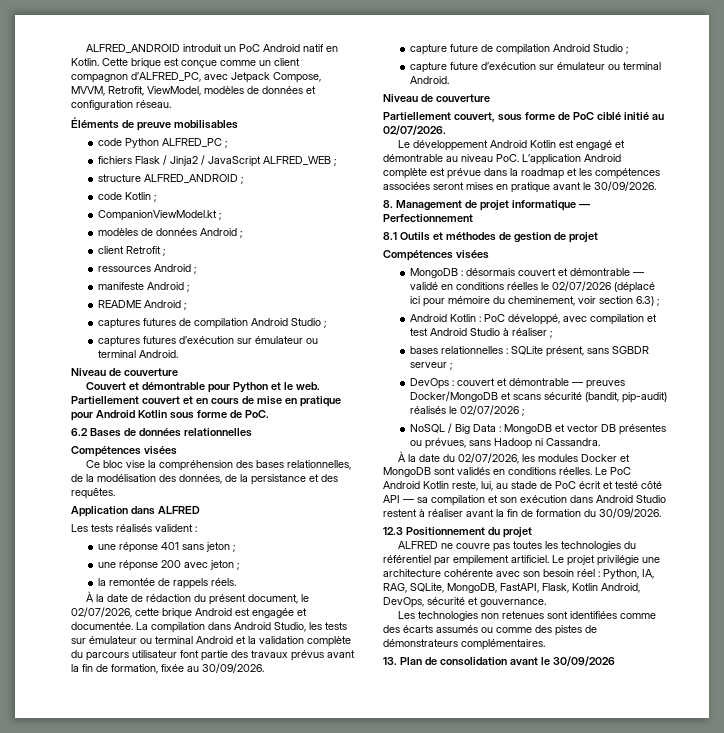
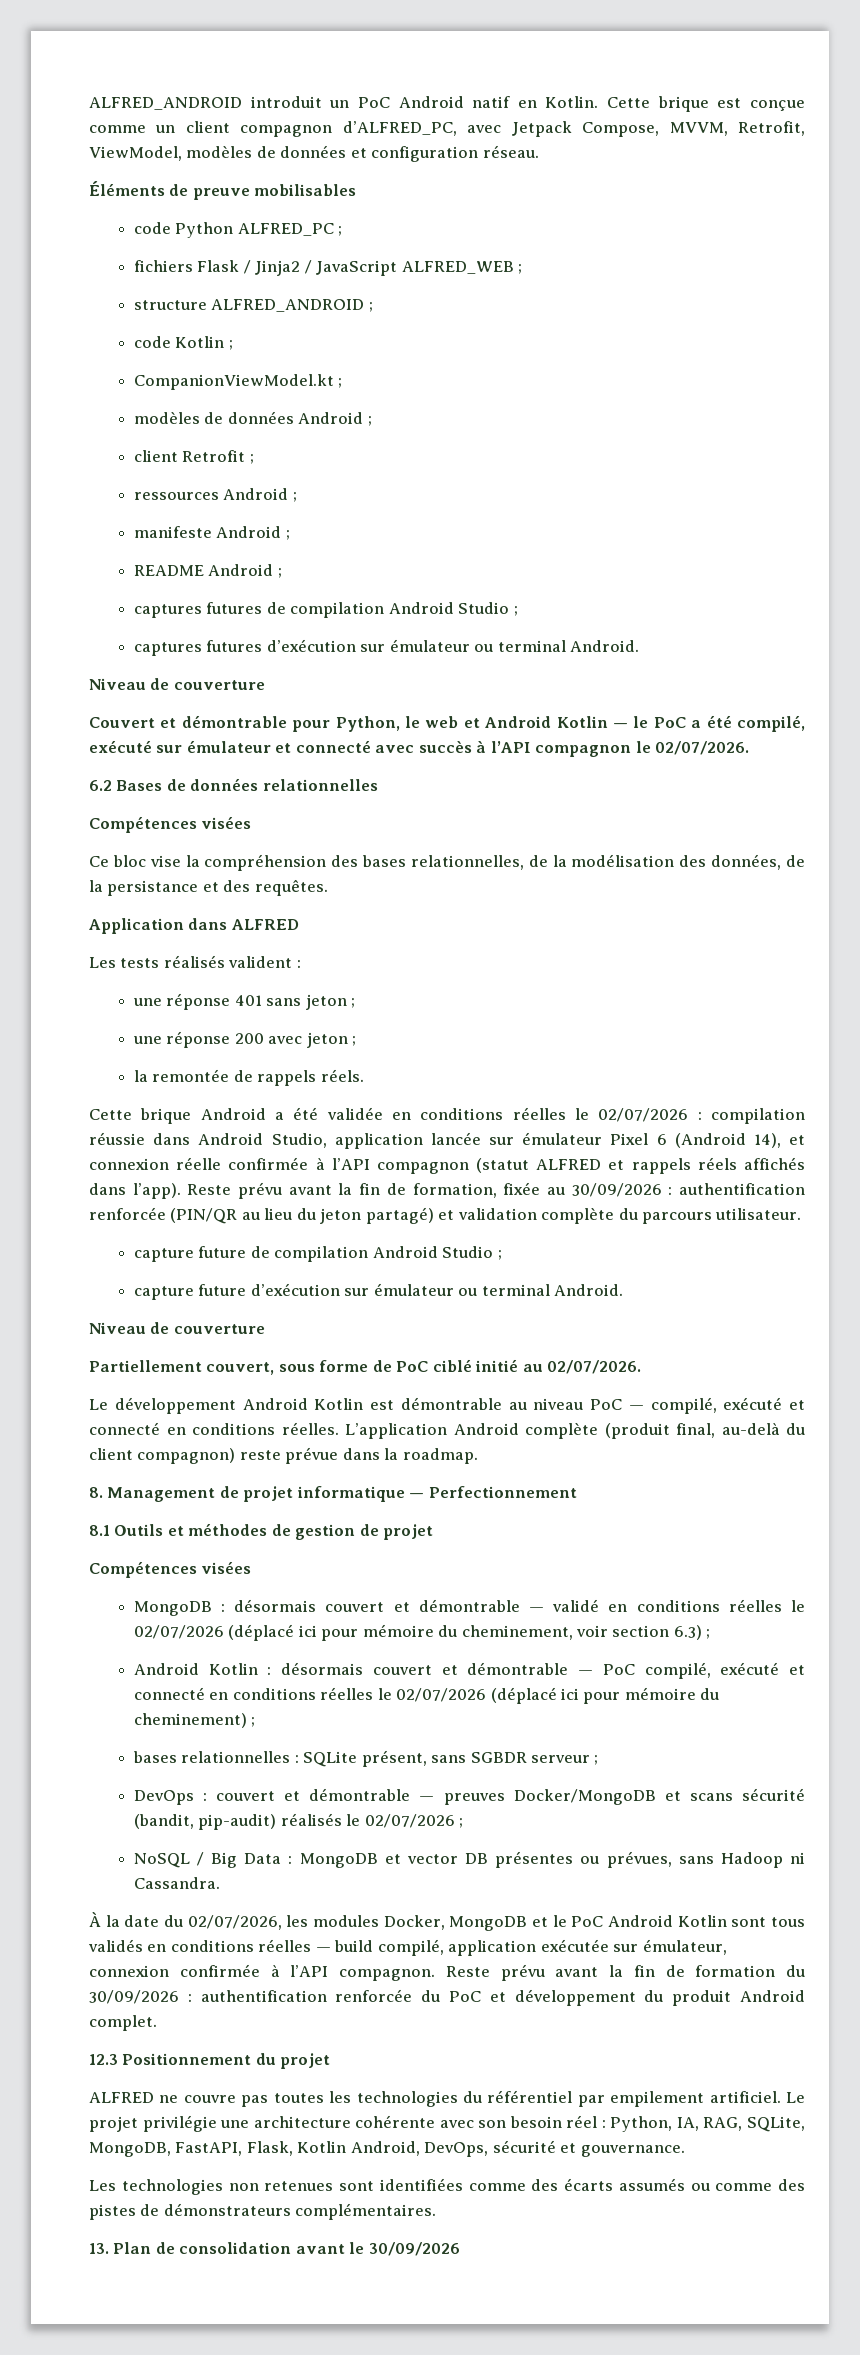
[232,382,320,393] [71,396,341,407] [71,410,269,421] Python et le web. Partiellement couvert et en cours de mise en pratique pour Android Kotlin sous forme de PoC. -> [335,715,805,732] [89,740,749,757] Python, le web et Android Kotlin — le PoC a été compilé, exécuté sur émulateur et connecté avec succès à l’API compagnon le 02/07/2026.
[85,591,309,605] [71,607,307,619] [71,622,347,633] [71,636,351,647] [71,650,324,661] À la date de rédaction du présent document, le 02/07/2026, cette brique Android est engagée et documentée. La compilation dans Android Studio, les tests sur émulateur ou terminal Android et la validation complète du parcours utilisateur font partie des travaux prévus -> [89,1107,805,1124] [89,1132,805,1149] [89,1157,805,1174] [89,1182,283,1199] Cette brique Android a été validée en conditions réelles le 02/07/2026 : compilation réussie dans Android Studio, application lancée sur émulateur Pixel 6 (Android 14), et connexion réelle confirmée à l’API compagnon (statut ALFRED et rappels réels affichés dans l’app). Reste prévu
[202,663,264,673] 30/09/2026. -> [571,1183,805,1197] [89,1207,802,1224] 30/09/2026 : authentification renforcée (PIN/QR au lieu du jeton partagé) et validation complète du parcours utilisateur.
[575,140,625,150] engagé et -> (394, 1405) none
[496,154,621,165] [383,168,660,179] [383,181,656,193] PoC. L’application Android complète est prévue dans la roadmap et les compétences associées seront mises en pratique avant le 30/09/2026. -> [590,1397,805,1414] [89,1422,805,1439] [89,1447,478,1464] PoC — compilé, exécuté et connecté en conditions réelles. L’application Android complète (produit final, au-delà du client compagnon) reste prévue dans la roadmap.
[483,314,657,325] [409,328,547,336] PoC développé, avec compilation et test Android Studio à réaliser -> [281,1662,805,1679] [133,1687,720,1704] [133,1713,247,1728] désormais couvert et démontrable — PoC compilé, exécuté et connecté en conditions réelles le 02/07/2026 (déplacé ici pour mémoire du cheminement)
[580,454,630,462] [383,467,631,477] [383,481,662,491] [383,495,666,506] [383,509,463,517] Docker et MongoDB sont validés en conditions réelles. Le PoC Android Kotlin reste, lui, au stade de PoC écrit et testé côté API — sa compilation et son exécution dans Android Studio restent à réaliser -> [383,1915,805,1931] [88,1939,727,1956] [89,1964,545,1981] Docker, MongoDB et le PoC Android Kotlin sont tous validés en conditions réelles — build compilé, application exécutée sur émulateur, connexion confirmée à l’API compagnon. Reste prévu
[599,508,661,518] 30/09/2026. -> [89,1989,805,2006] [89,2015,157,2031] 30/09/2026 : authentification renforcée du PoC et développement du produit Android complet.

